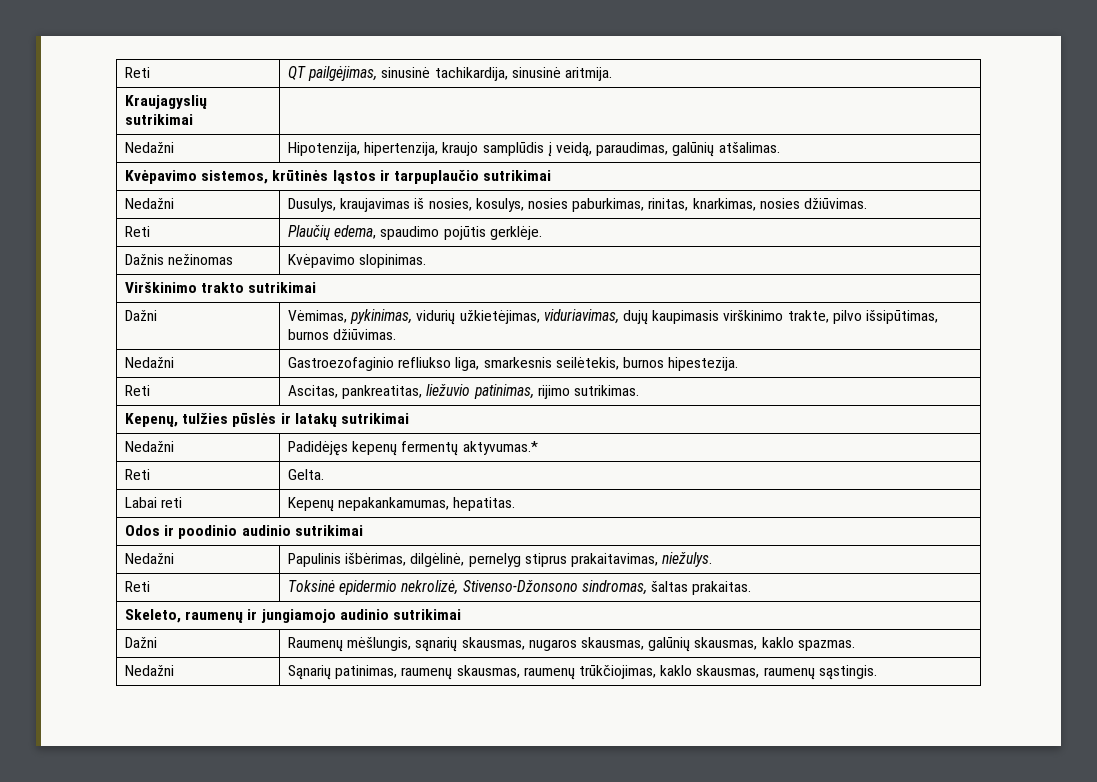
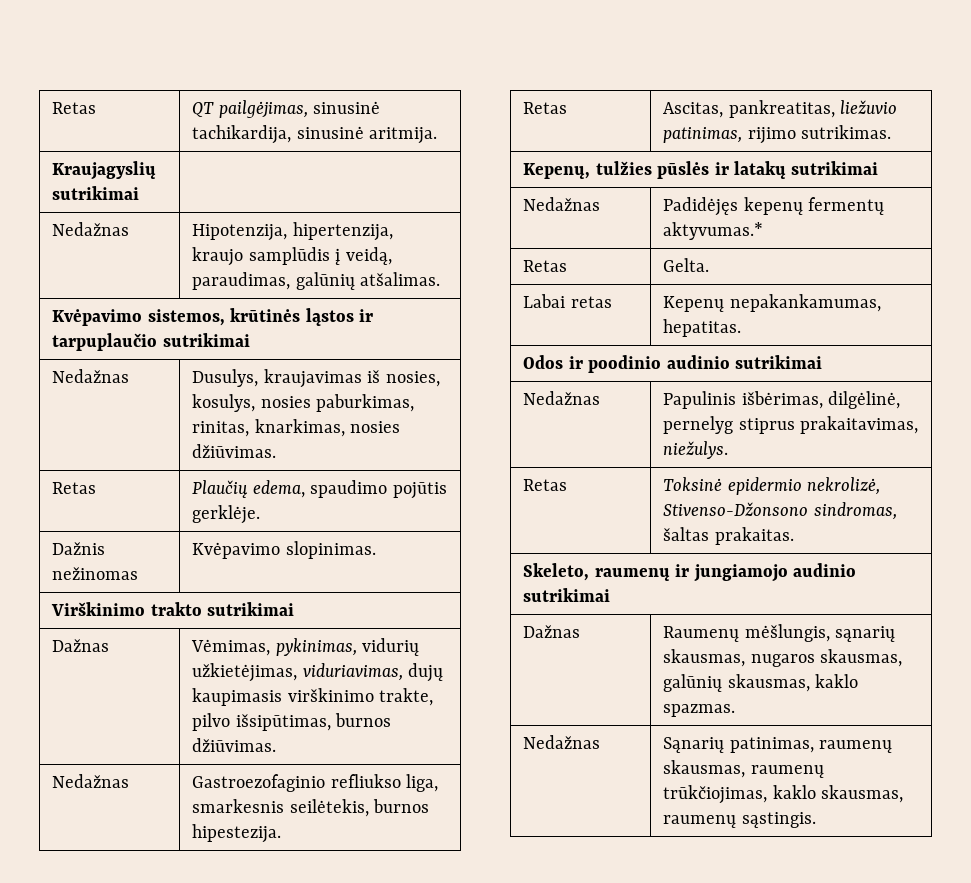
[125,67,151,78] Reti -> [52,102,97,114] Retas
[125,142,175,153] Nedažni -> [52,222,130,236] Nedažnas
[125,198,175,209] Nedažni -> [52,369,130,383] Nedažnas
[125,226,151,237] Reti -> [52,482,97,494] Retas
[125,310,158,321] Dažni -> [52,639,110,652] Dažnas
[125,357,175,368] Nedažni -> [52,774,130,788] Nedažnas
[125,385,151,396] Reti -> [523,102,568,114] Retas
[125,441,175,452] Nedažni -> [523,197,601,211] Nedažnas
[125,469,151,480] Reti -> [523,260,568,272] Retas
[161,497,183,508] reti -> [570,296,612,308] retas
[125,553,175,564] Nedažni -> [523,391,601,405] Nedažnas
[125,581,151,592] Reti -> [523,479,568,491] Retas
[125,637,158,648] Dažni -> [523,625,581,638] Dažnas
[125,665,175,676] Nedažni -> [523,735,601,749] Nedažnas

